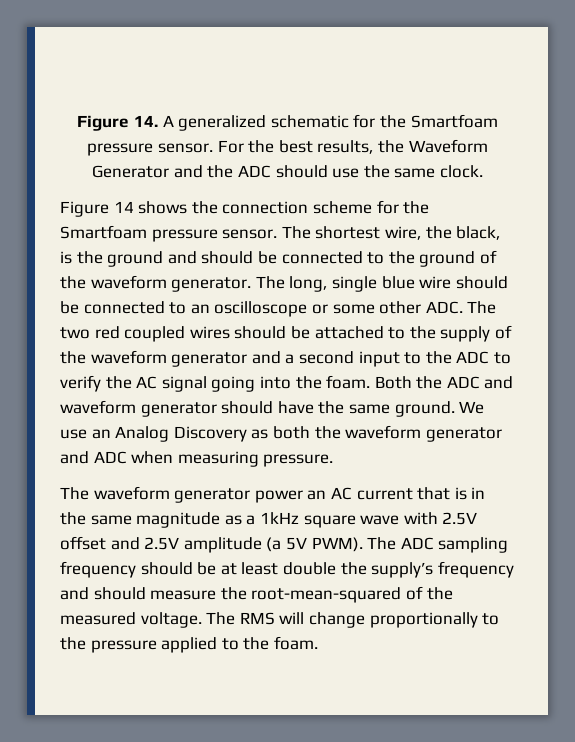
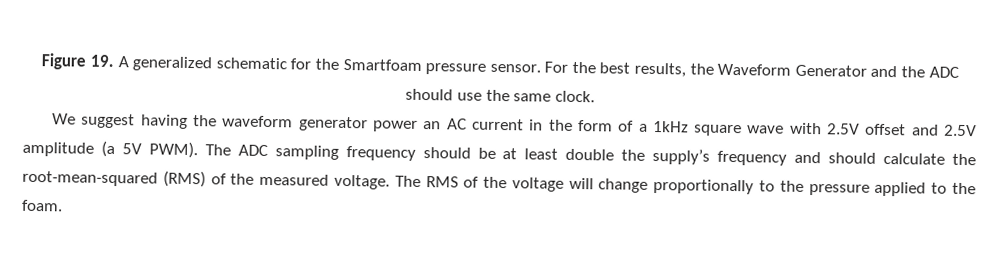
[77,115,159,131] Figure 14. -> [41,53,114,70] Figure 19.
[60,200,430,217] [60,225,501,242] [60,250,497,267] [60,275,508,292] [60,301,497,317] [60,325,512,342] [60,350,511,367] [60,375,514,392] [60,400,485,417] [60,425,502,442] [60,451,334,467] [60,487,89,500] Figure 14 shows the connection scheme for the Smartfoam pressure sensor. The shortest wire, the black, is the ground and should be connected to the ground of the waveform generator. The long, single blue wire should be connected to an oscilloscope or some other ADC. The two red coupled wires should be attached to the supply of the waveform generator and a second input to the ADC to verify the AC signal going into the foam. Both the ADC and waveform generator should have the same ground. We use an Analog Discovery as both the waveform generator and ADC when measuring pressure. // The -> [52,113,218,129] We suggest having the
[417,487,486,500] [60,512,242,528] that is in the same magnitude as -> [529,119,635,132] in the form of
[150,590,217,600] measure -> [883,152,946,165] calculate
(402, 595) none -> [162,170,206,188] (RMS)
(275, 618) none -> [463,176,564,192] of the voltage

